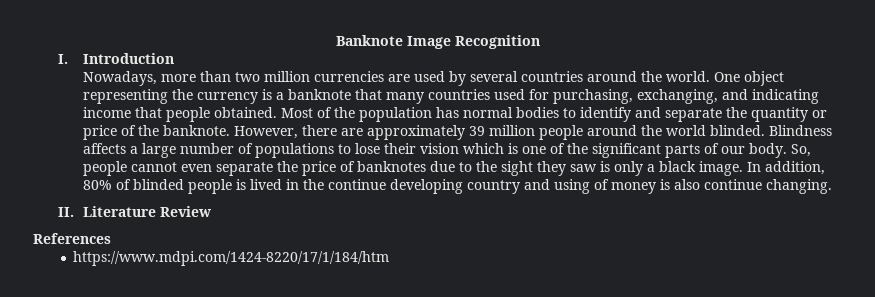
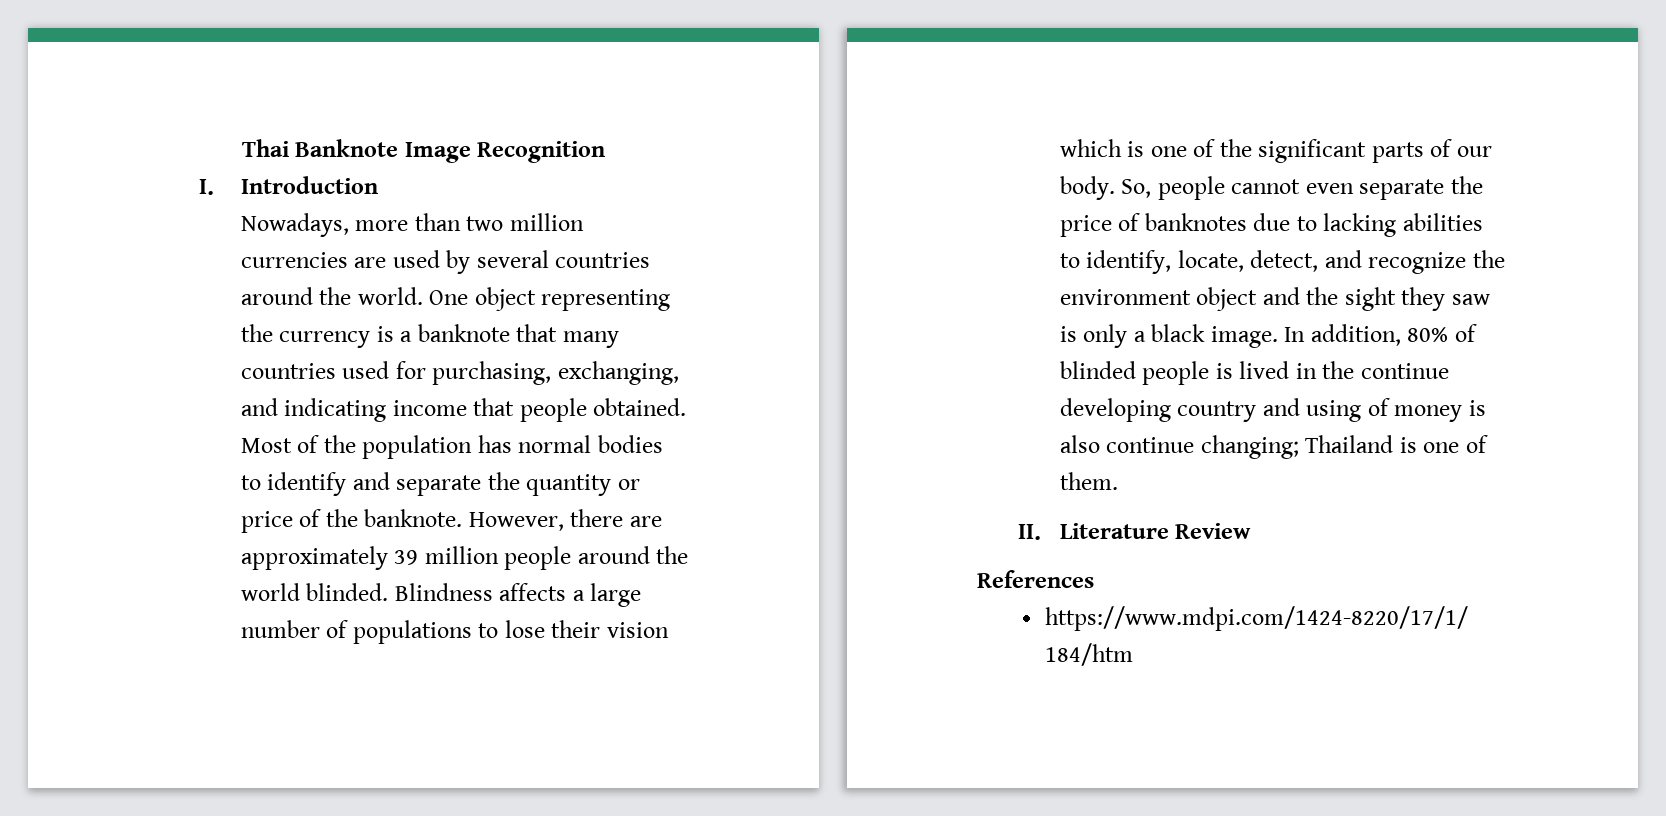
(336, 40) none -> [241,139,289,157] Thai
(472, 167) none -> [1323,213,1483,237] [1059,250,1505,274] [1059,287,1300,311] lacking abilities to identify, locate, detect, and recognize the environment object and
[765,179,832,194] changing. -> [1200,435,1488,459] [1059,472,1118,490] changing; Thailand is one of them.

